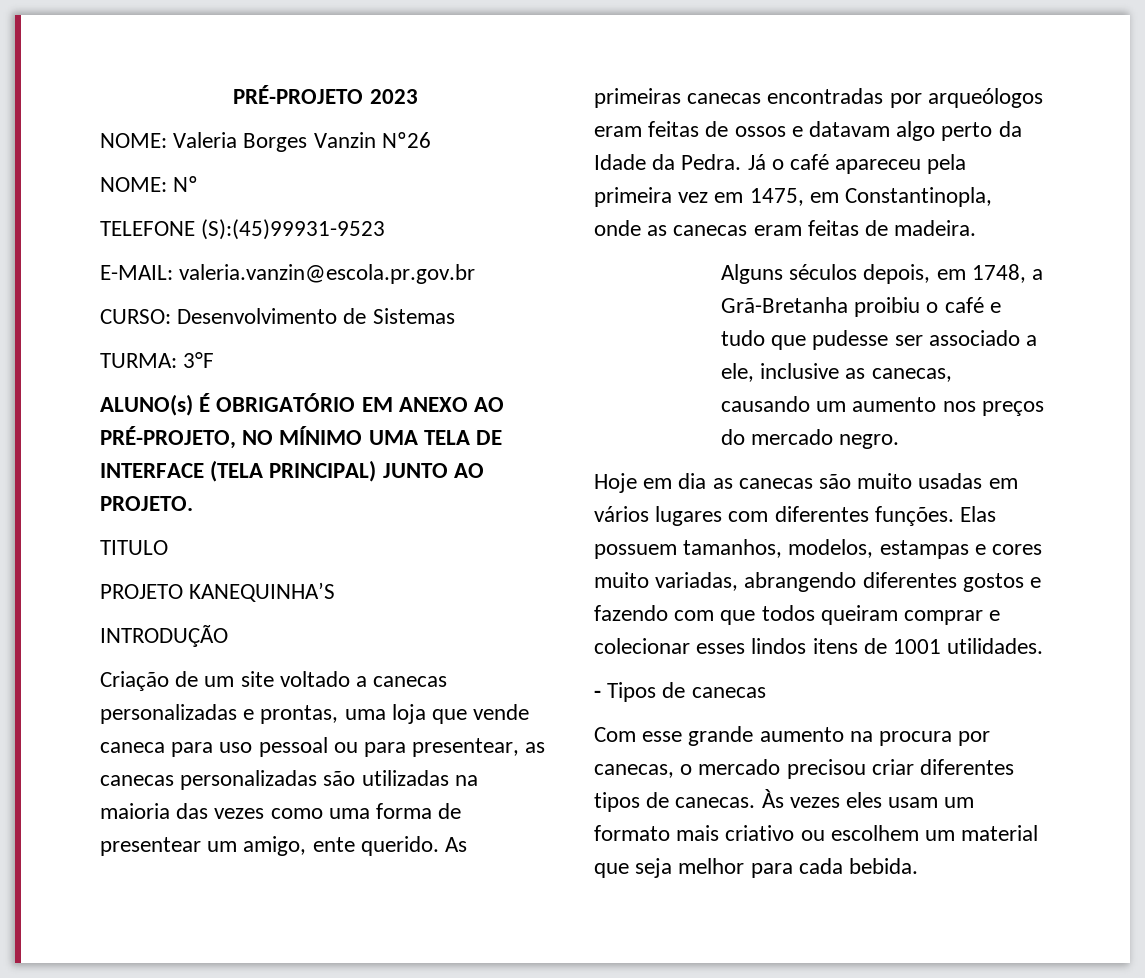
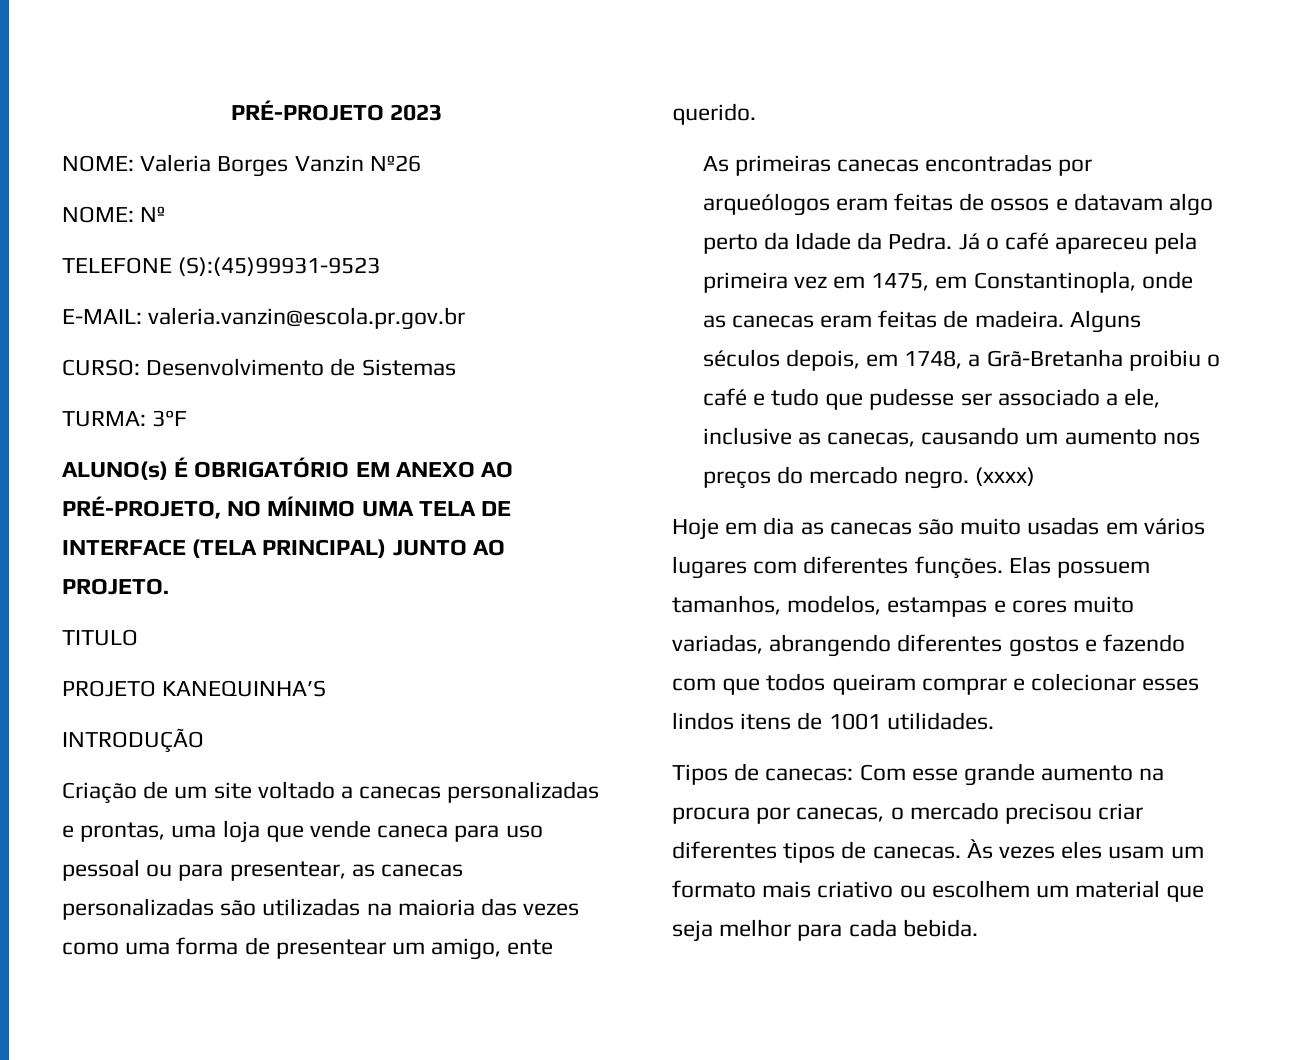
(439, 846) none -> (756, 114) //
(977, 228) // -> (1064, 319) none
(900, 441) none -> [975,467,1036,486] (xxxx)
[594,690,601,698] - -> (994, 721) none
[691,687,766,698] canecas // -> [765,768,854,781] canecas:

